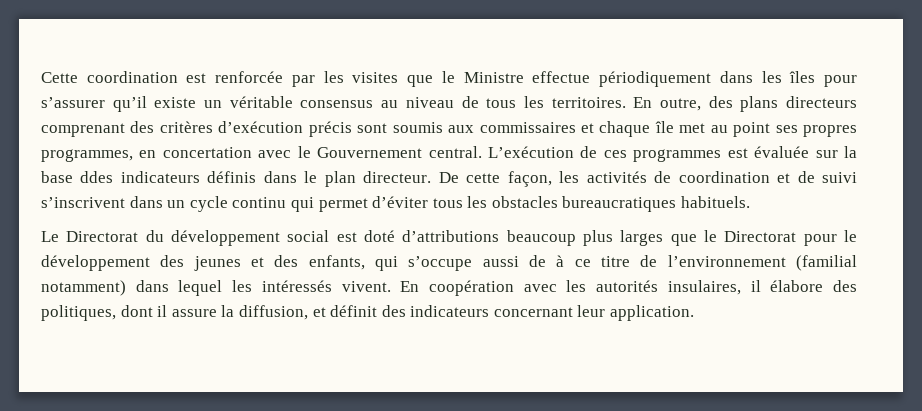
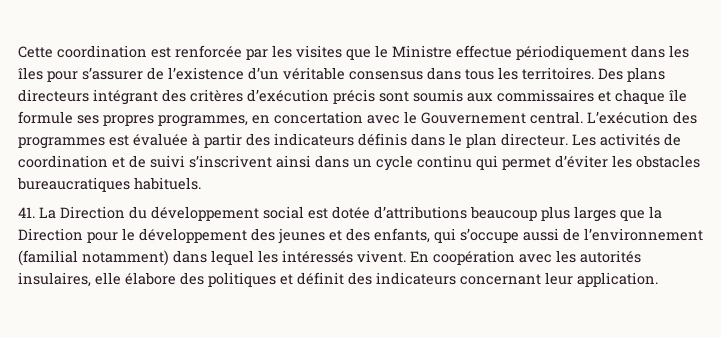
[112,96,733,112] qu’il existe un véritable consensus au niveau de tous les territoires. En outre, des -> [147,67,623,80] de l’existence d’un véritable consensus dans tous les territoires. Des
[41,123,125,137] comprenant -> [93,89,158,105] intégrant
[679,122,771,137] met au point -> [18,111,73,124] formule
[580,146,627,158] de ces -> [673,111,697,124] des
[815,146,858,158] [41,171,114,183] sur la base ddes -> [192,133,270,148] à partir des
[438,171,580,187] De cette façon, les -> [572,134,596,146] Les
(125, 202) none -> [276,155,311,168] ainsi
[432,198,463,208] tous -> (608, 161) none
[41,231,139,242] Le Directorat -> [18,206,125,219] 41. La Direction
[364,230,395,242] doté -> [332,206,370,219] dotée
[704,230,797,242] le Directorat -> [649,206,662,219] [18,228,83,241] la Direction
[556,255,658,267] à ce titre de -> (580, 234) none
[750,280,761,292] il -> [95,272,121,285] elle
[41,305,308,321] politiques, dont il assure la diffusion, -> [208,272,276,287] politiques

